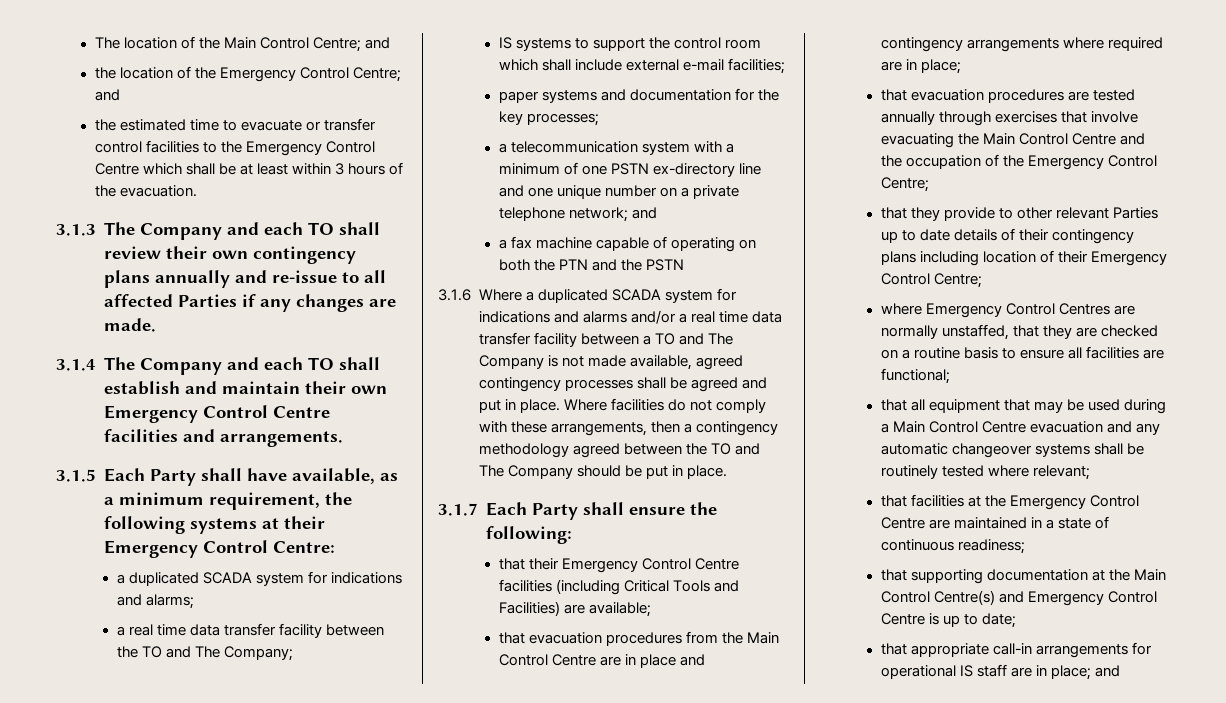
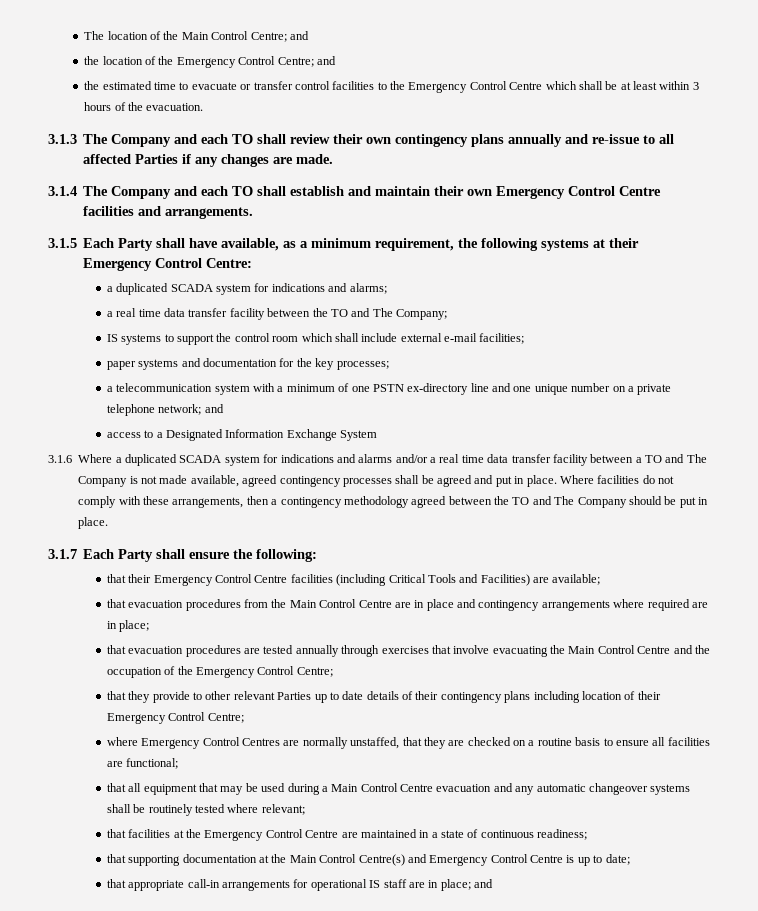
[498,236,757,252] [498,259,685,271] a fax machine capable of operating on both the PTN and the PSTN -> [106,429,378,441] access to a Designated Information Exchange System

